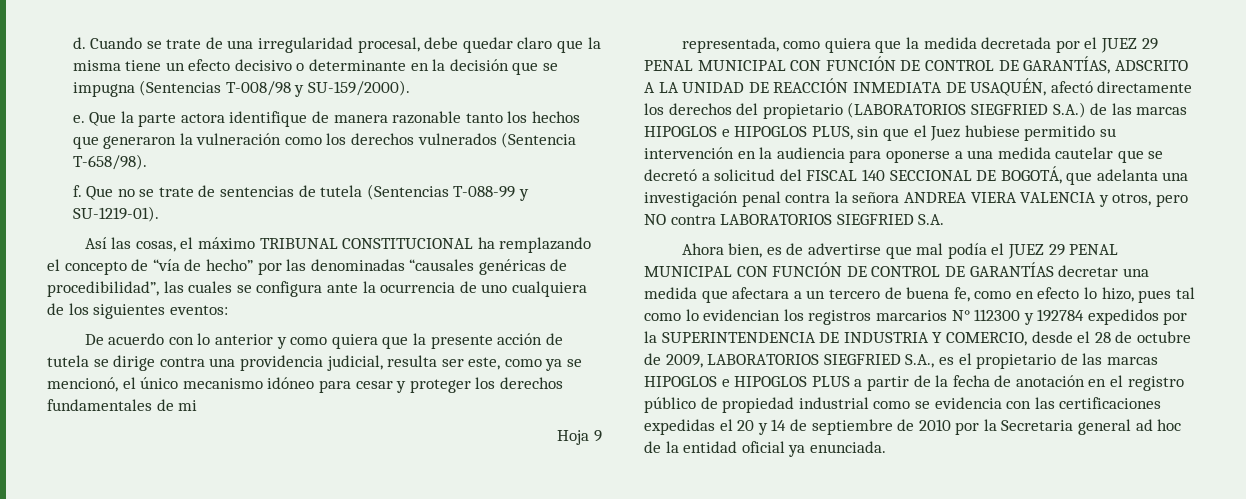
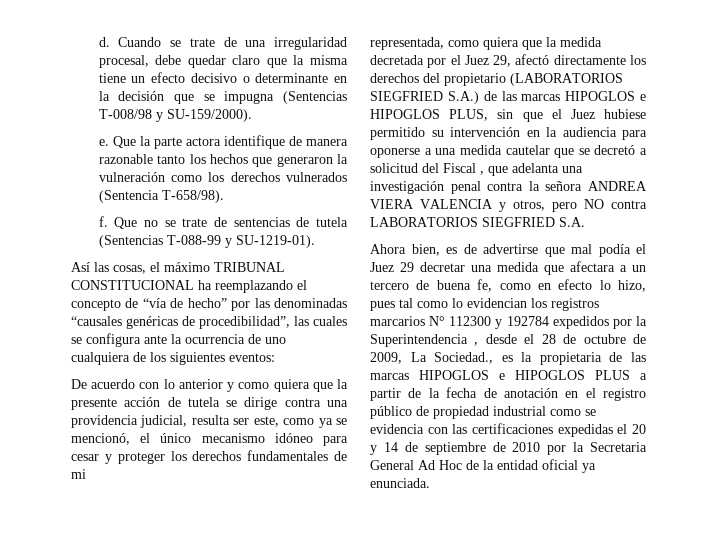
[499,237,592,253] remplazando -> [215,280,293,293] reemplazando
[557,430,602,445] // Hoja 9 -> (86, 474) none
[1101,38,1158,53] [644,56,1188,74] [644,78,1047,96] JUEZ 29 PENAL MUNICIPAL CON FUNCIÓN DE CONTROL DE GARANTÍAS, ADSCRITO A LA UNIDAD DE REACCIÓN INMEDIATA DE USAQUÉN, -> [464,55,512,67] Juez 29,
[806,166,1062,184] FISCAL 140 SECCIONAL DE BOGOTÁ, -> [443,163,484,175] Fiscal ,
[1008,244,1119,259] [644,262,1054,277] JUEZ 29 PENAL MUNICIPAL CON FUNCIÓN DE CONTROL DE GARANTÍAS -> [370,262,414,272] Juez 29
[661,332,1027,346] SUPERINTENDENCIA DE INDUSTRIA Y COMERCIO, -> [370,334,479,347] Superintendencia ,
[707,353,1057,369] LABORATORIOS SIEGFRIED S.A., es el propietario -> [410,352,602,365] La Sociedad., es la propietaria
[1078,419,1182,435] general ad hoc -> [370,460,462,470] General Ad Hoc

